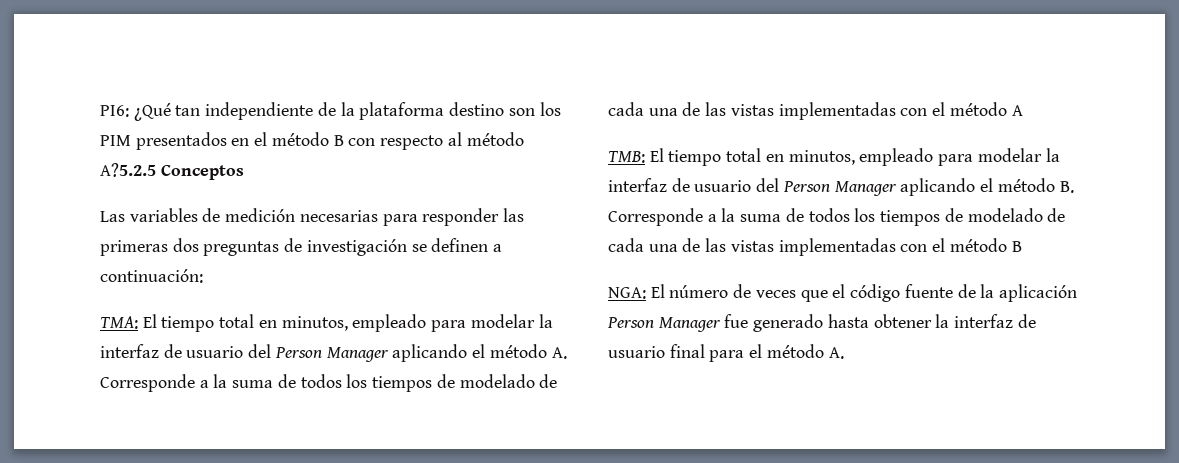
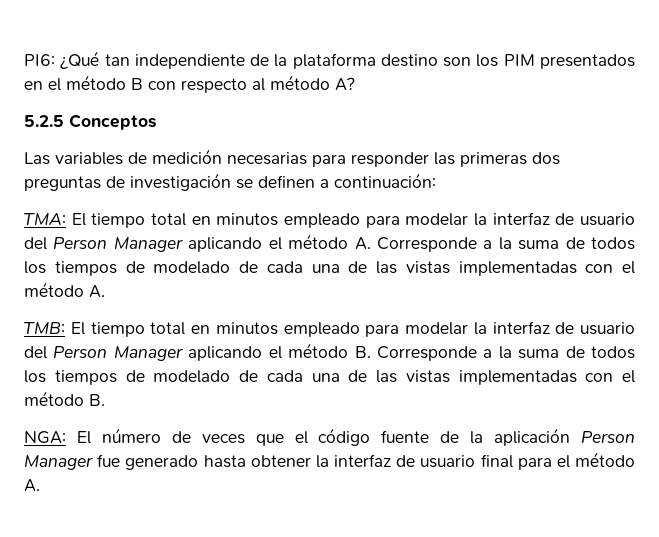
[100,163,156,177] A?5.2.5 -> [335,77,355,91] [24,115,64,127] A? // 5.2.5
[281,316,348,331] minutos, -> [216,213,279,226] minutos
[1011,105,1023,116] A -> [89,285,105,298] A.
[788,150,855,165] minutos, -> [215,322,278,335] minutos
[1011,241,1022,252] B -> [89,394,105,406] B.

